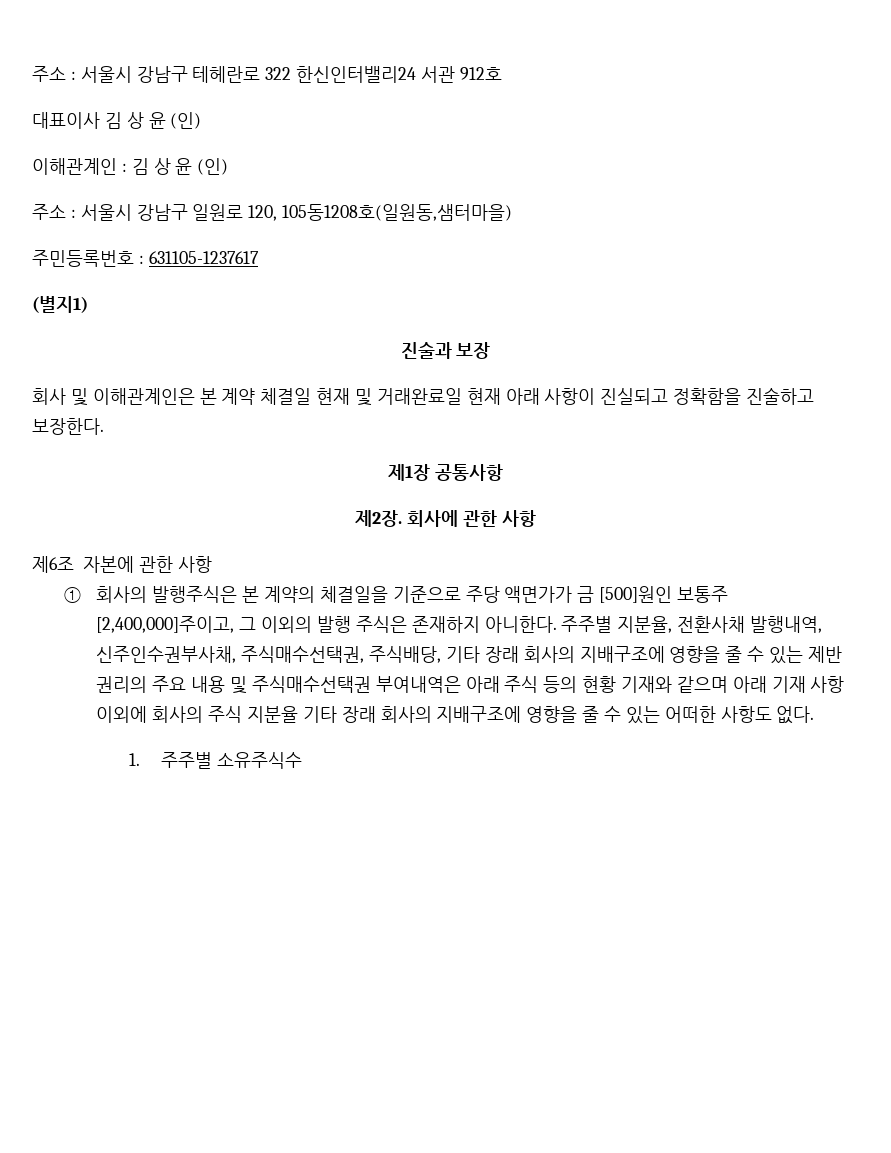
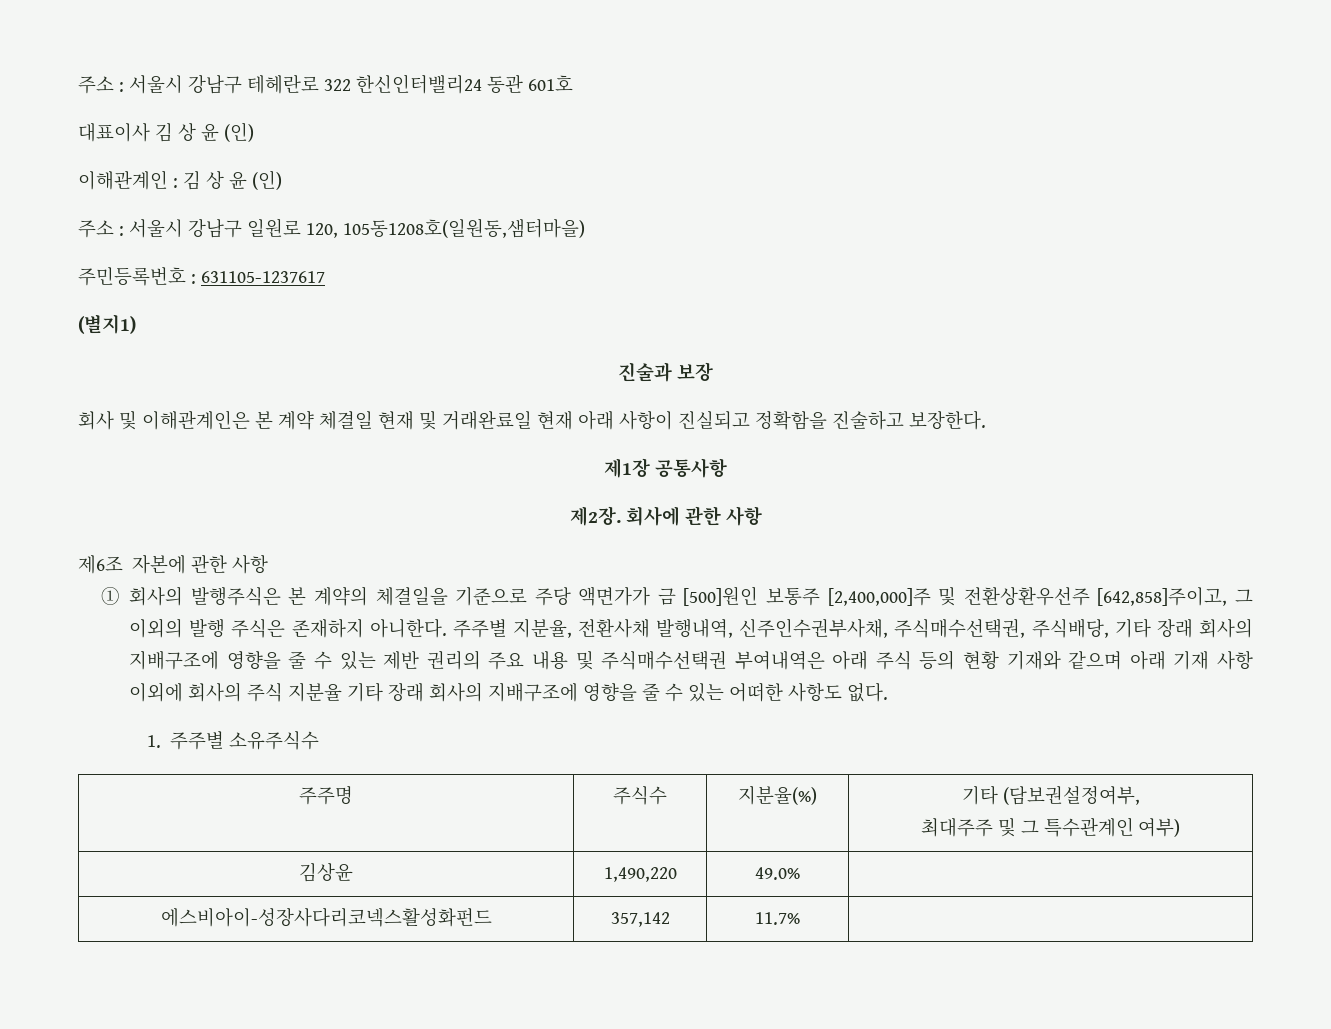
[421,66,502,83] 서관 912호 -> [486,75,573,93] 동관 601호
[96,616,235,633] [2,400,000]주이고, -> [827,587,1228,606] [2,400,000]주 및 전환상환우선주 [642,858]주이고,
(302, 760) none -> [299,785,353,805] [613,786,667,805] [738,785,817,805] [961,785,1140,805] [920,817,1181,837] [299,863,353,882] [603,867,677,882] [755,867,800,880] [160,907,492,927] [610,912,670,927] [755,912,800,925] // 주주명 | 주식수 | 지분율(%) | 기타 (담보권설정여부, // 최대주주 및 그 특수관계인 여부) // 김상윤 | 1,490,220 | 49.0% | // 에스비아이-성장사다리코넥스활성화펀드 | 357,142 | 11.7% |

